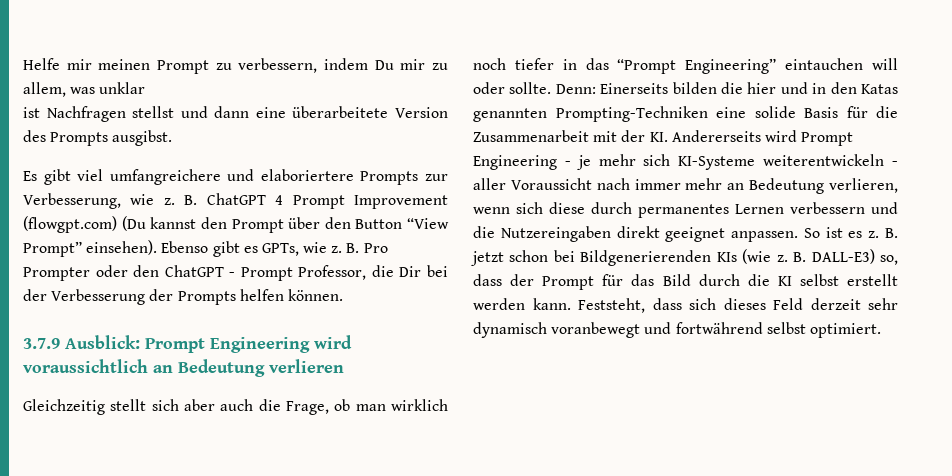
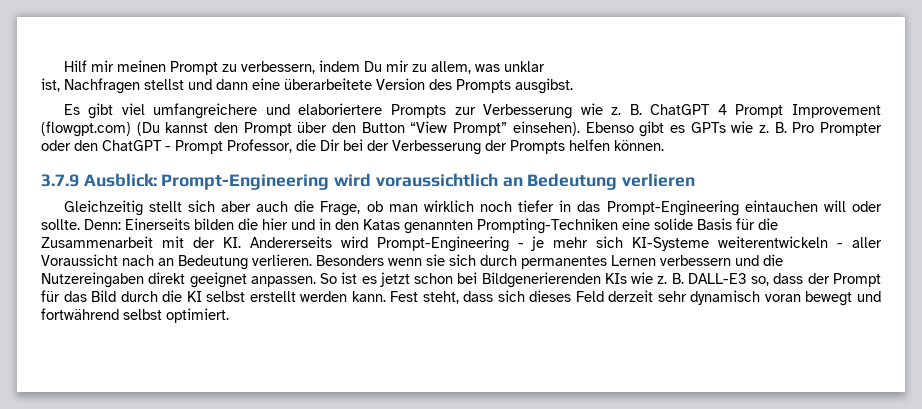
[23,58,60,70] Helfe -> [63,60,87,72] Hilf
[23,107,40,118] ist -> [41,78,60,92] ist,
[23,193,121,209] Verbesserung, -> [483,104,573,119] Verbesserung
[261,243,299,256] GPTs, -> [690,122,726,133] GPTs
[145,337,310,353] Prompt Engineering -> [161,174,330,190] Prompt-Engineering
[617,58,777,74] “Prompt Engineering” -> [606,200,739,216] Prompt-Engineering
[801,132,854,146] [473,155,557,170] Prompt Engineering -> [376,236,509,252] Prompt-Engineering
[634,178,898,194] [473,202,585,214] immer mehr an Bedeutung verlieren, wenn sich diese -> [158,254,476,270] an Bedeutung verlieren. Besonders wenn sie sich
[868,228,898,238] z. B. -> (377, 280) none
[742,249,875,264] (wie z. B. DALL-E3) -> [631,272,747,284] wie z. B. DALL-E3
[578,298,645,313] Feststeht, -> [390,291,459,304] Fest steht,
[551,322,641,338] voranbewegt -> [764,291,853,306] voran bewegt

